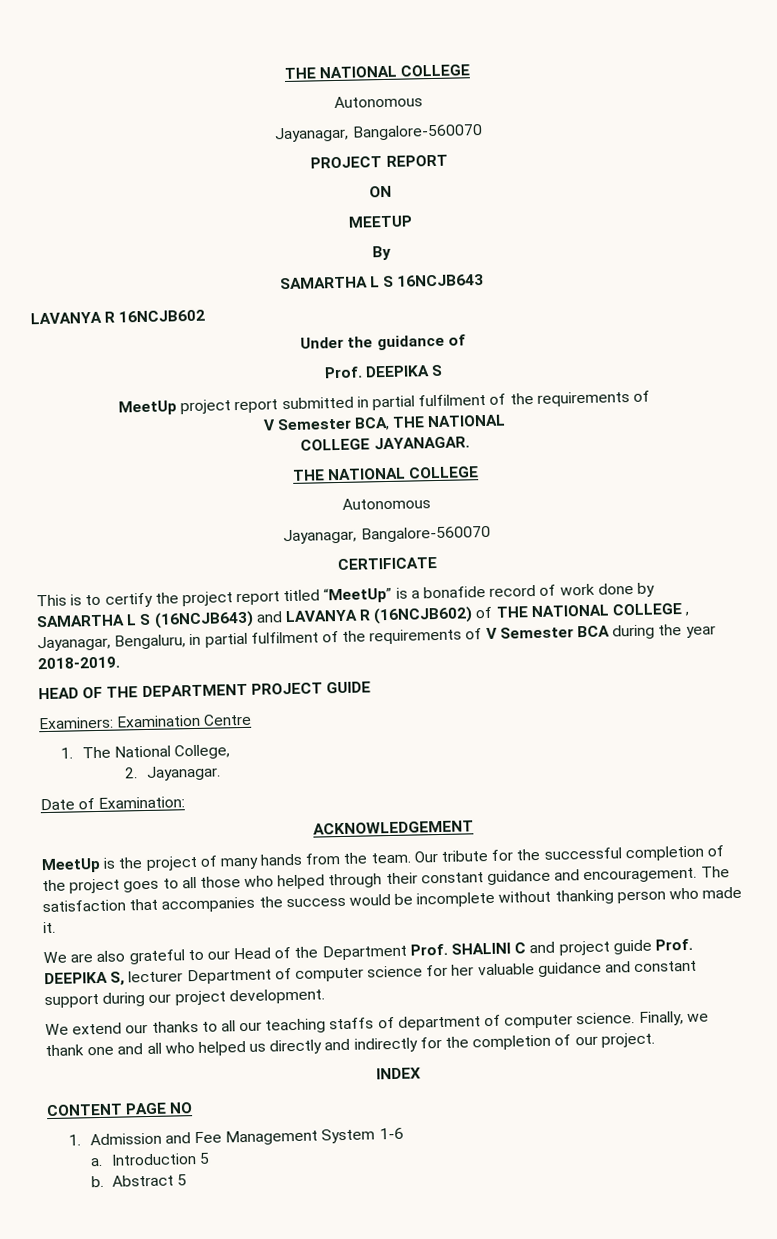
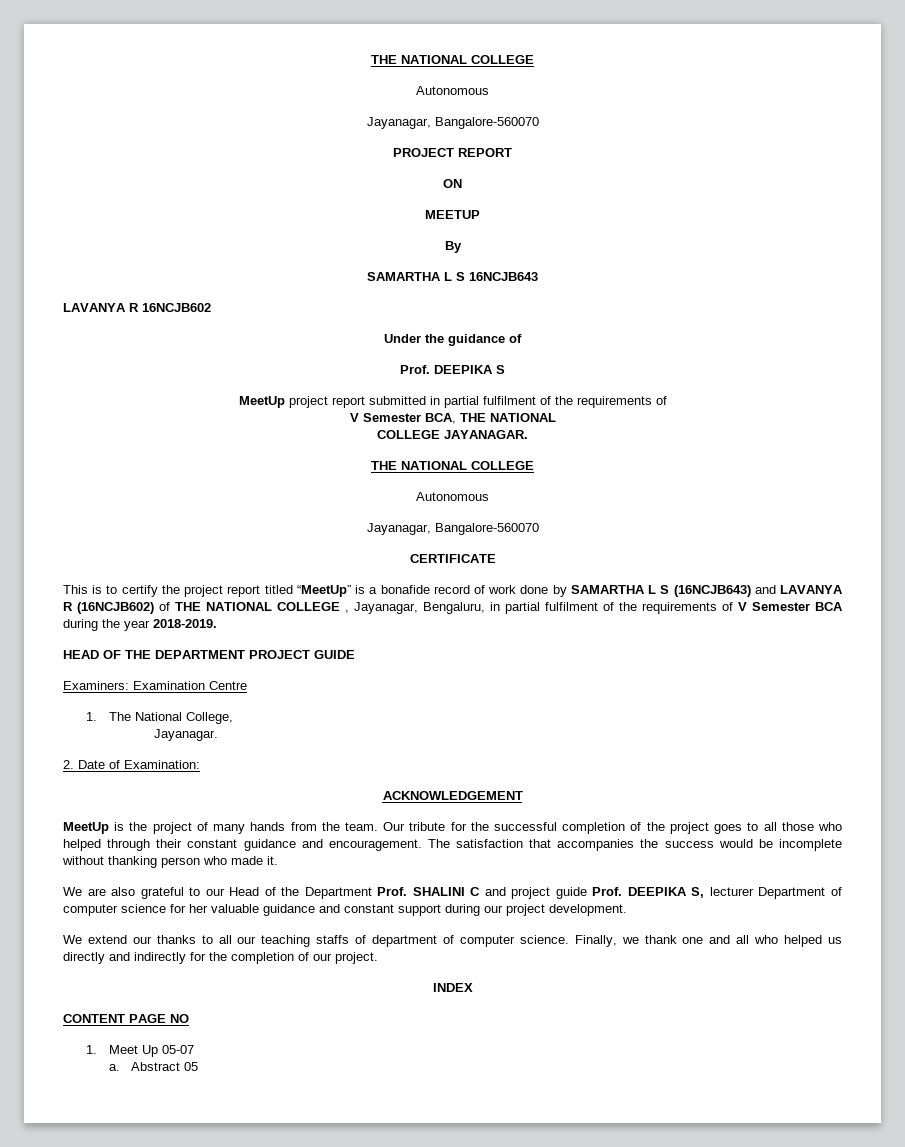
[124,767,139,779] 2. -> (233, 718) none
(221, 773) none -> [63,760,74,769] 2.
[89,1127,404,1146] [89,1152,211,1167] [90,1174,188,1188] Admission and Fee Management System 1-6 // a. Introduction 5 // b. Abstract 5 -> [108,1045,194,1057] [108,1062,199,1071] Meet Up 05-07 // a. Abstract 05

